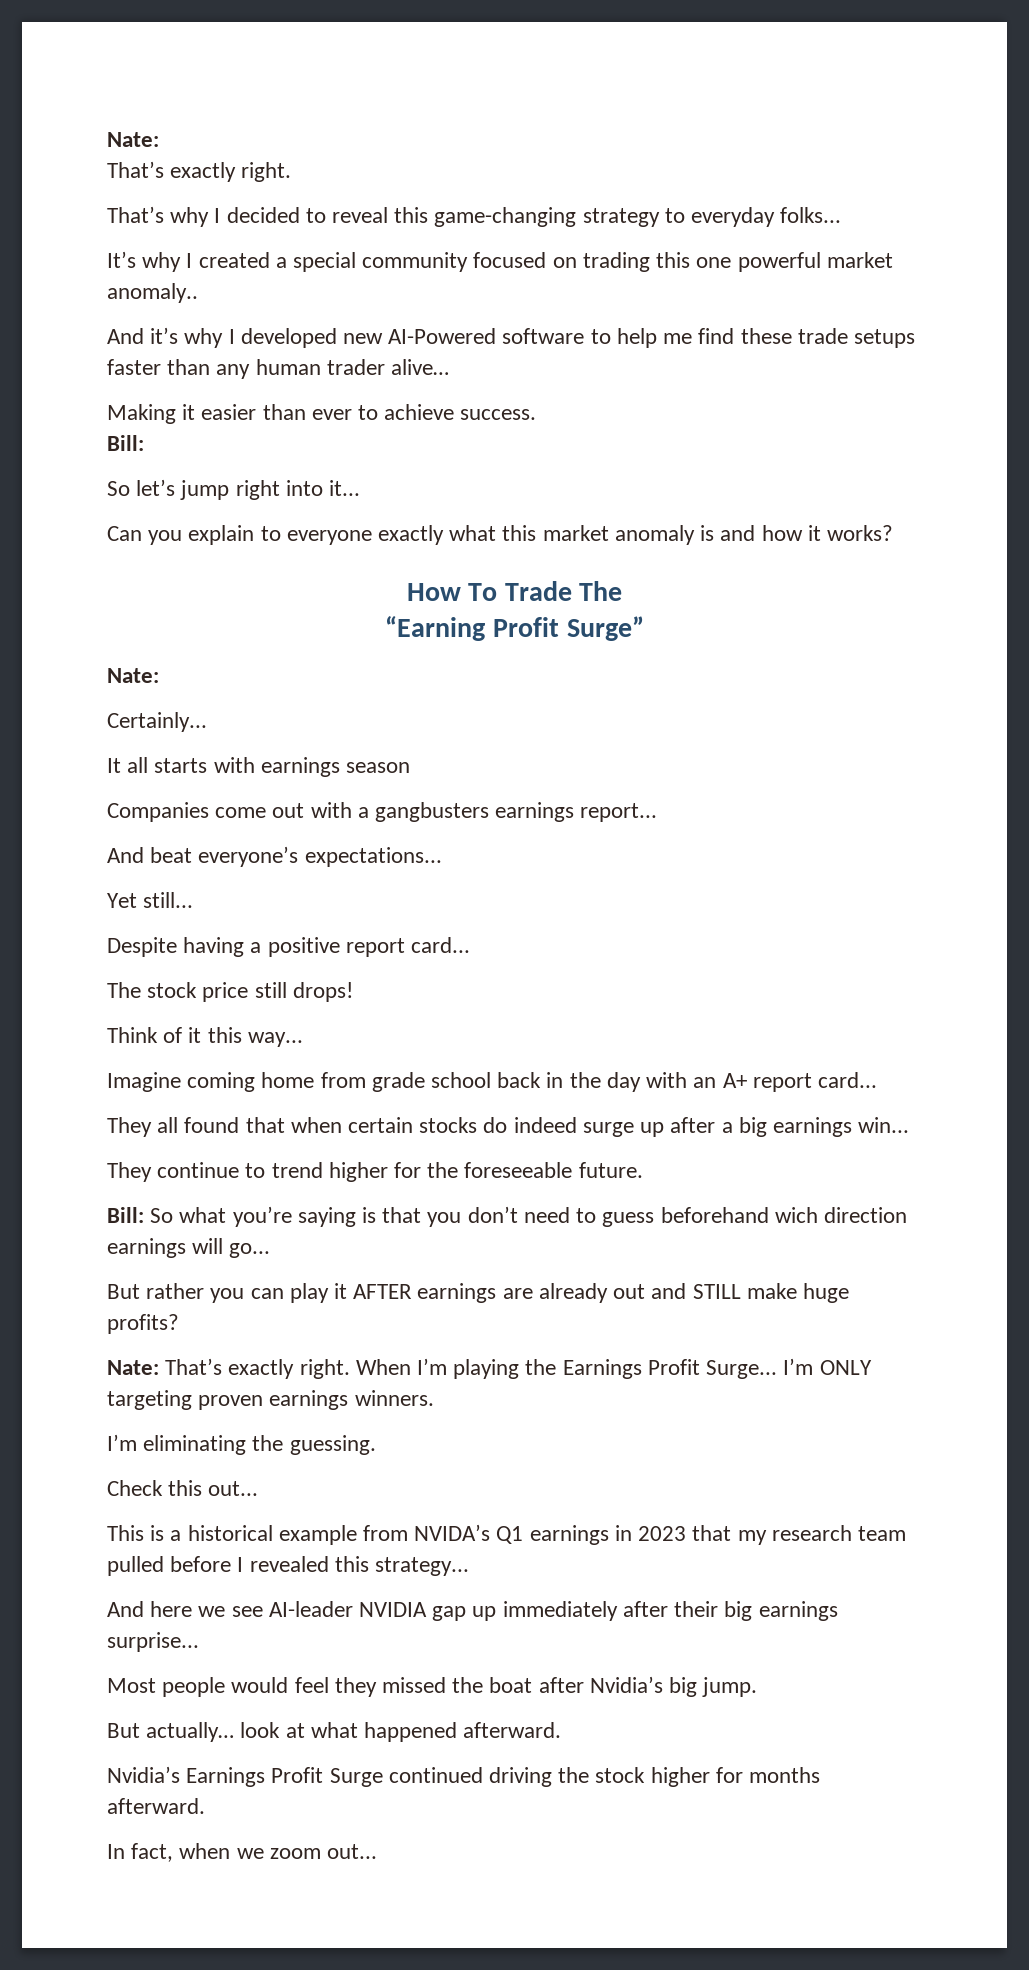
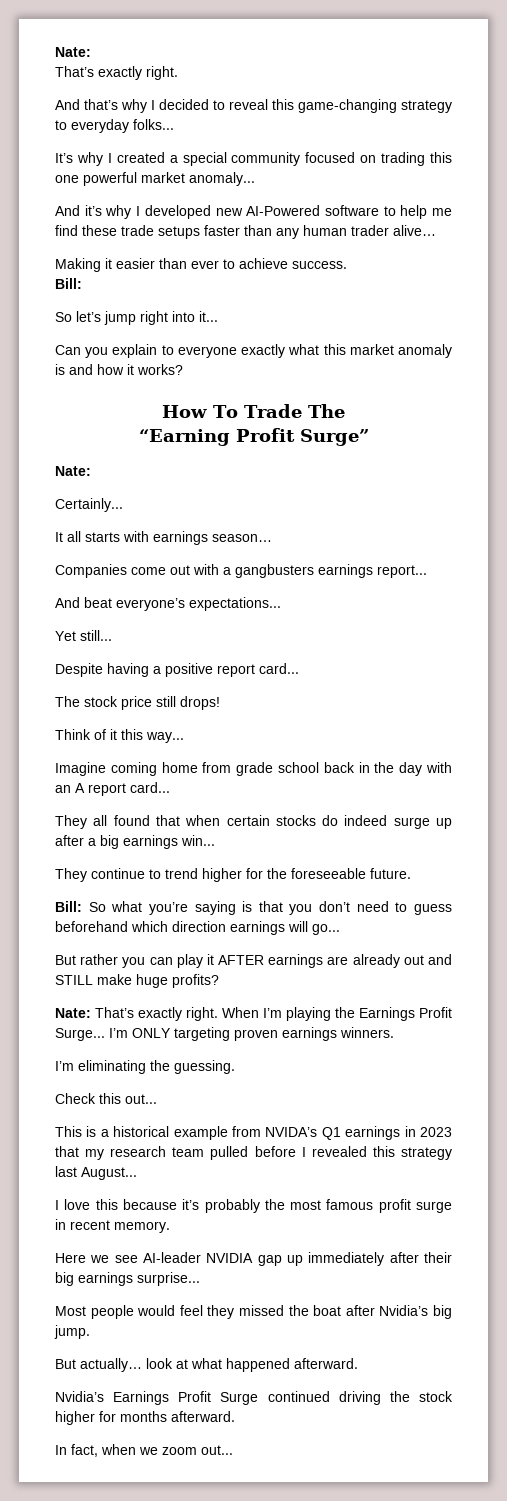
[107,206,164,223] That’s -> [55,99,118,110] And that’s
[107,283,198,303] anomaly.. -> [189,172,255,186] anomaly...
[346,762,411,773] season -> [212,534,272,542] season…
[722,1073,747,1088] A+ -> [75,783,85,793] A
[774,1207,818,1223] wich -> [131,921,168,932] which
[375,1557,470,1576] [107,1601,193,1617] strategy... // And here -> [400,1147,452,1160] [55,1166,137,1180] [55,1199,453,1213] [55,1219,170,1233] [55,1253,86,1263] strategy last August... // I love this because it’s probably the most famous profit surge in recent memory. // Here

